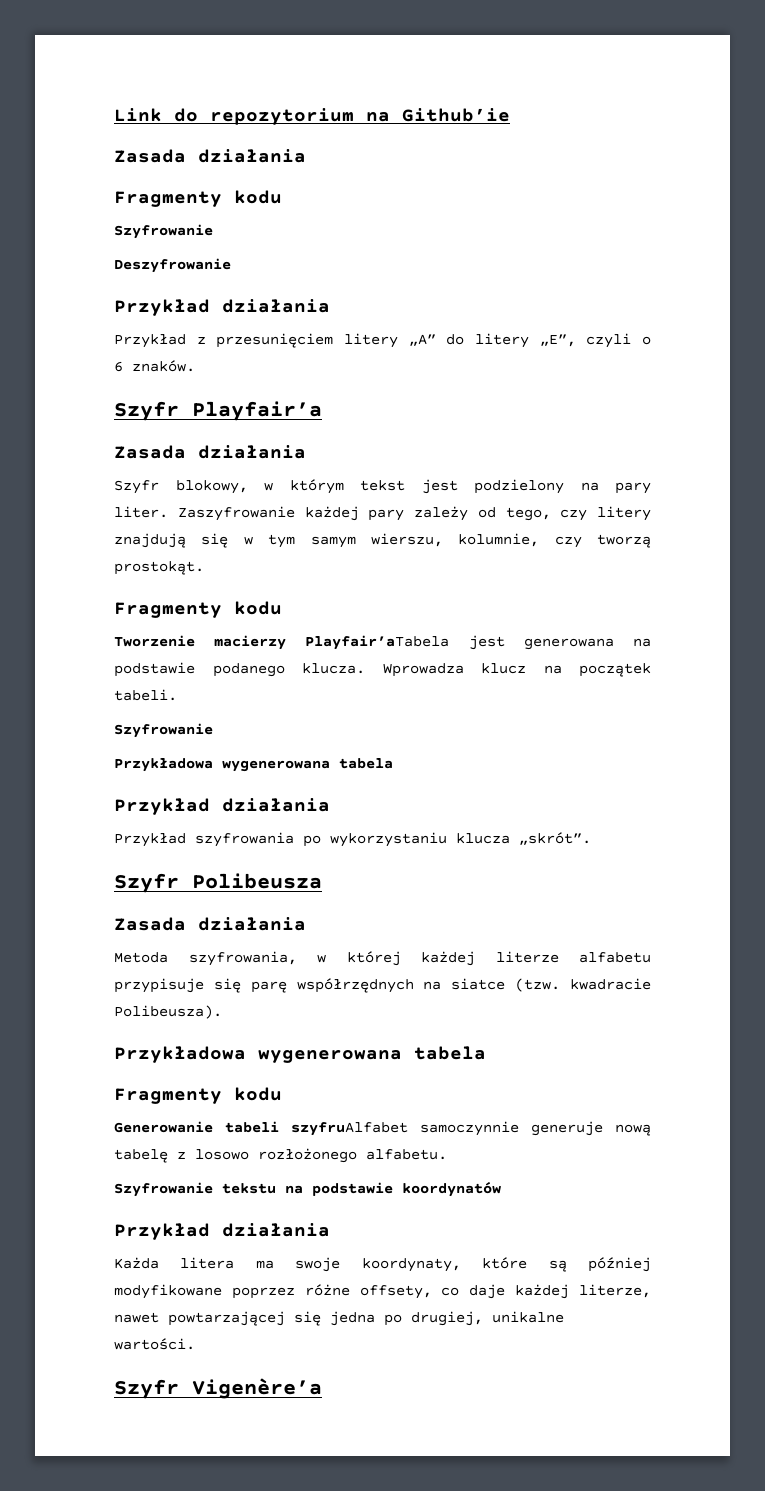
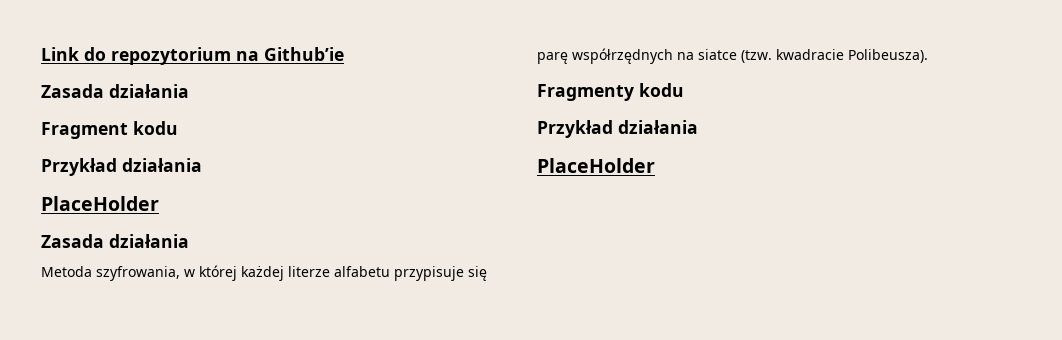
[114,190,282,207] [114,224,213,239] [114,258,231,273] [114,299,330,316] [114,333,652,348] [114,360,195,372] [114,401,322,421] [114,445,306,459] [114,479,651,494] [114,506,651,521] [114,533,651,548] [114,561,204,575] [114,601,282,618] [114,635,651,650] [114,662,651,677] [114,689,177,701] [114,723,213,738] [114,758,393,772] [114,798,330,815] [114,832,591,847] [114,873,322,893] Fragmenty kodu // Szyfrowanie // Deszyfrowanie // Przykład działania // Przykład z przesunięciem litery „A” do litery „E”, czyli o 6 znaków. // Szyfr Playfair’a // Zasada działania // Szyfr blokowy, w którym tekst jest podzielony na pary liter. Zaszyfrowanie każdej pary zależy od tego, czy litery znajdują się w tym samym wierszu, kolumnie, czy tworzą prostokąt. // Fragmenty kodu // Tworzenie macierzy Playfair’aTabela jest generowana na podstawie podanego klucza. Wprowadza klucz na początek tabeli. // Szyfrowanie // Przykładowa wygenerowana tabela // Przykład działania // Przykład szyfrowania po wykorzystaniu klucza „skrót”. // Szyfr Polibeusza -> [41,121,178,139] [41,158,202,176] [41,196,159,211] Fragment kodu // Przykład działania // PlaceHolder
[114,1046,486,1063] [114,1087,282,1104] [114,1121,651,1136] [114,1148,447,1163] [114,1181,501,1197] [114,1223,330,1240] [114,1257,651,1272] [114,1284,651,1299] [114,1311,564,1326] [114,1338,195,1350] [114,1378,322,1399] // Przykładowa wygenerowana tabela // Fragmenty kodu // Generowanie tabeli szyfruAlfabet samoczynnie generuje nową tabelę z losowo rozłożonego alfabetu. // Szyfrowanie tekstu na podstawie koordynatów // Przykład działania // Każda litera ma swoje koordynaty, które są później modyfikowane poprzez różne offsety, co daje każdej literze, nawet powtarzającej się jedna po drugiej, unikalne wartości. // Szyfr Vigenère’a -> [537,83,684,101] [537,120,698,138] [537,158,655,173] // Fragmenty kodu // Przykład działania // PlaceHolder

